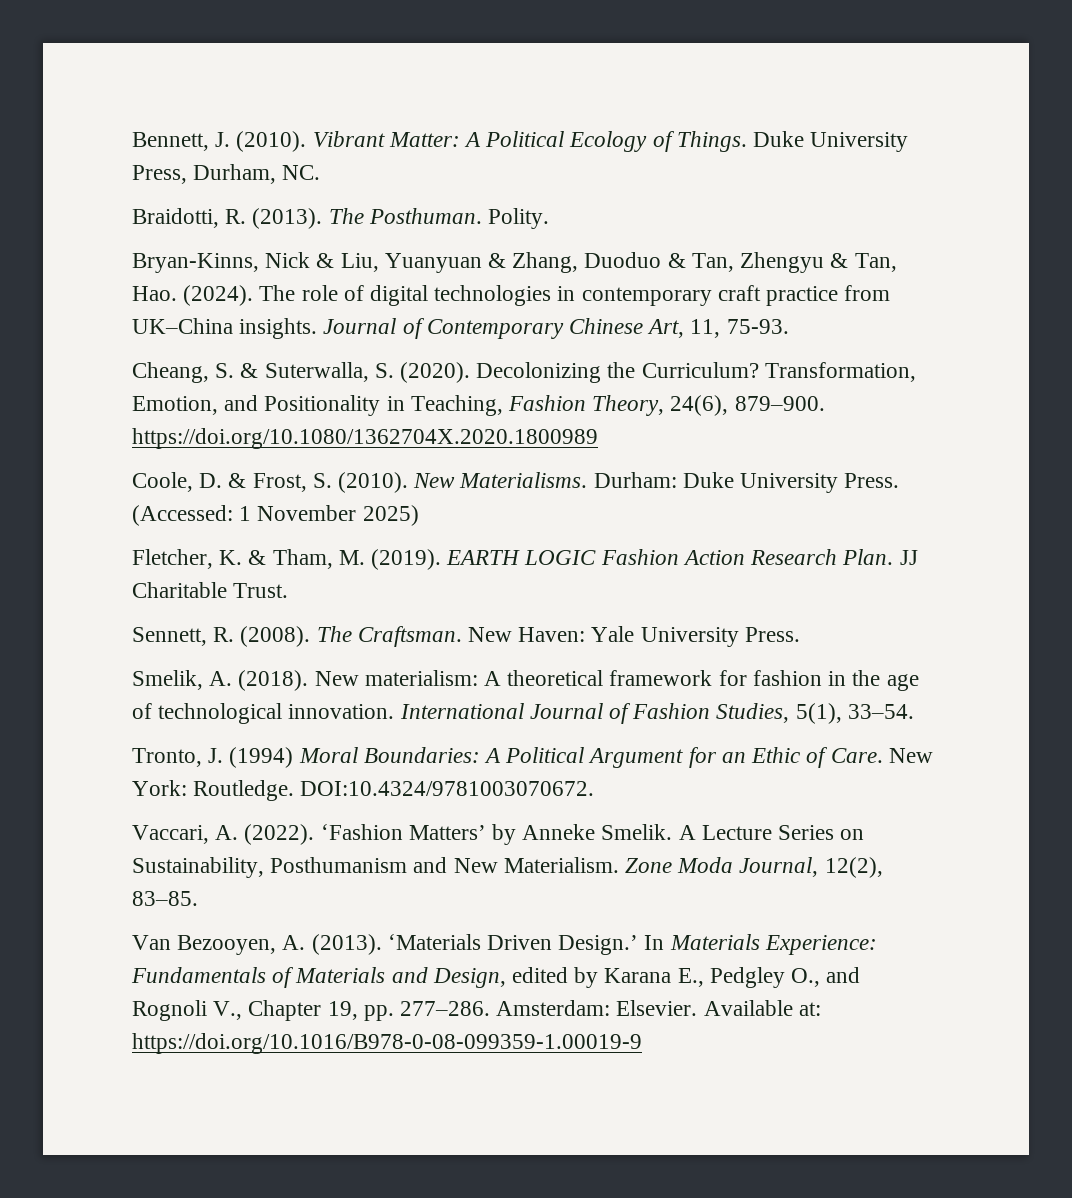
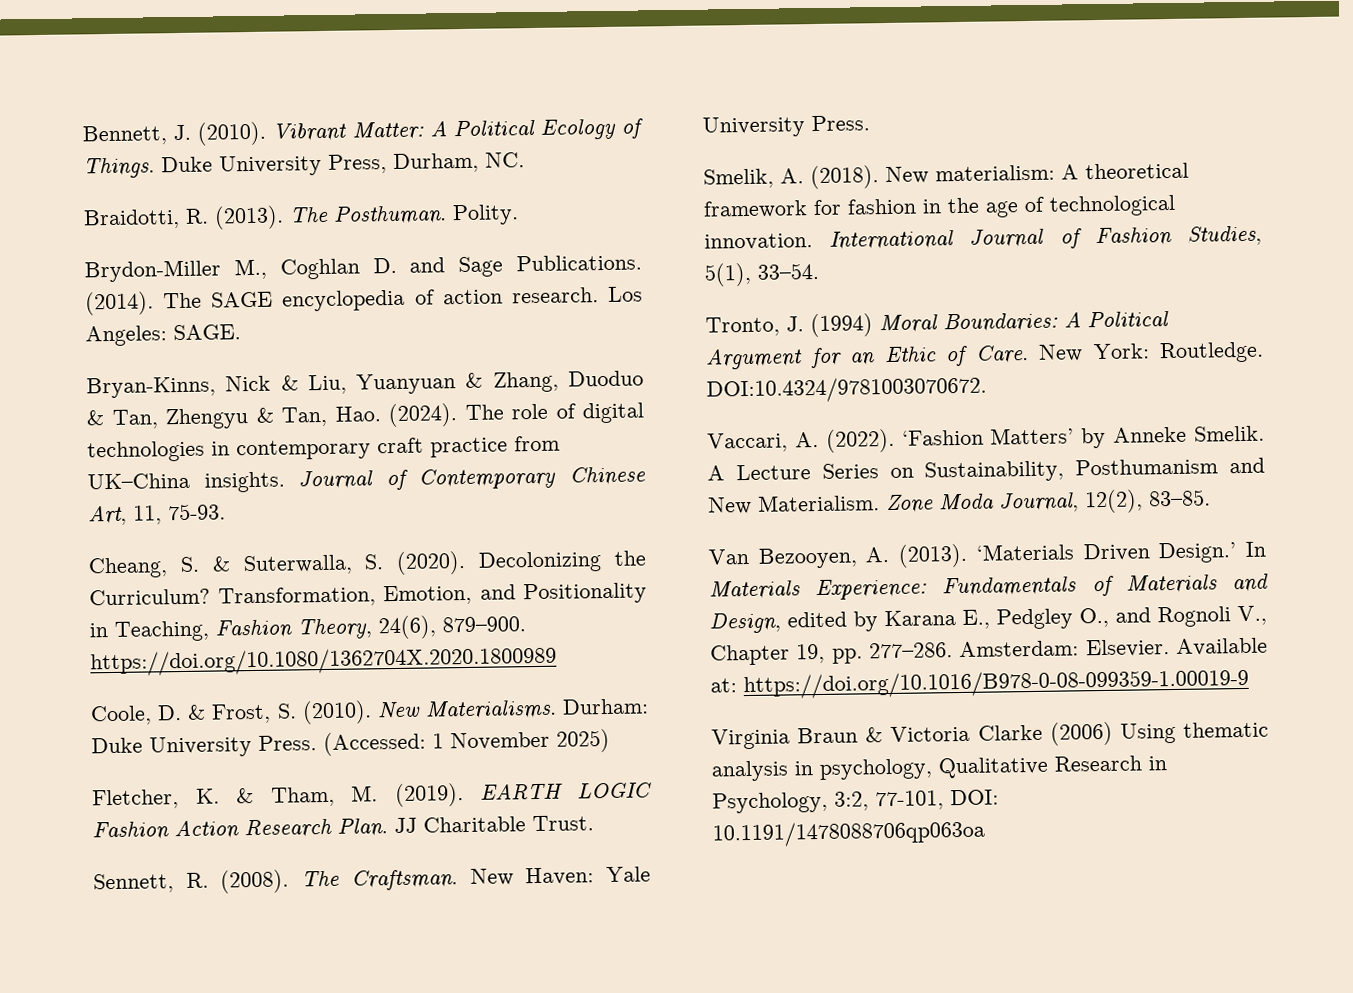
(550, 218) none -> [84,254,642,283] [85,286,643,316] [85,324,241,347] // Brydon-Miller M., Coghlan D. and Sage Publications. (2014). The SAGE encyclopedia of action research. Los Angeles: SAGE.
(642, 1043) none -> [711,721,1269,750] [711,755,1167,782] [712,789,999,814] [712,819,985,848] // Virginia Braun & Victoria Clarke (2006) Using thematic analysis in psychology, Qualitative Research in Psychology, 3:2, 77-101, DOI: 10.1191/1478088706qp063oa

